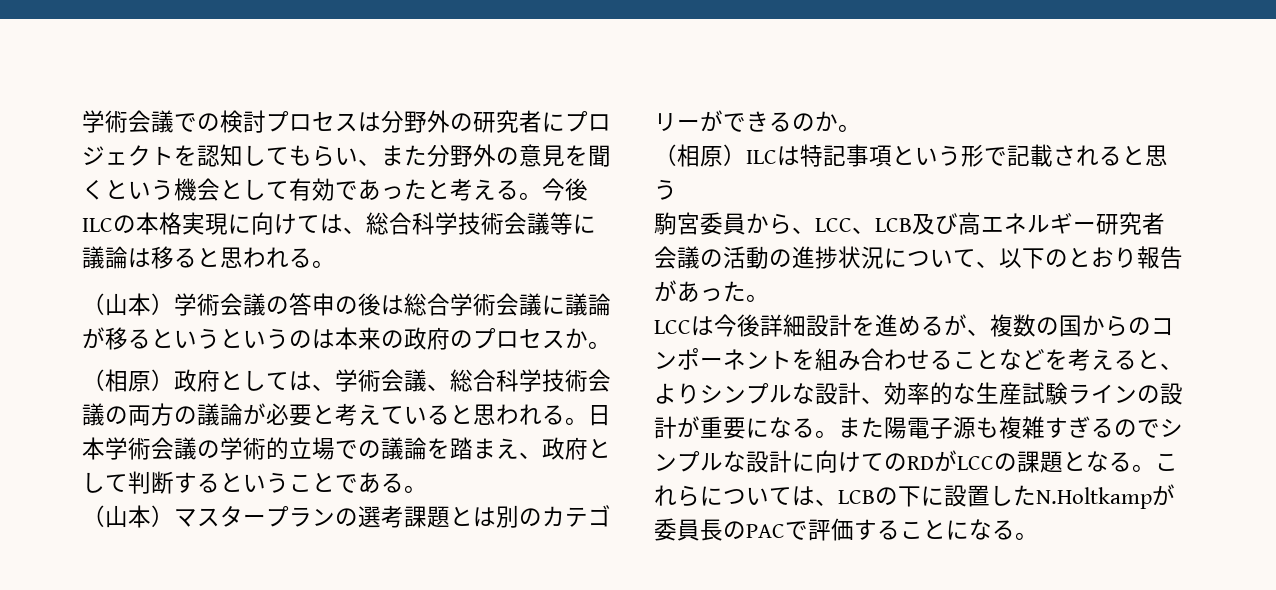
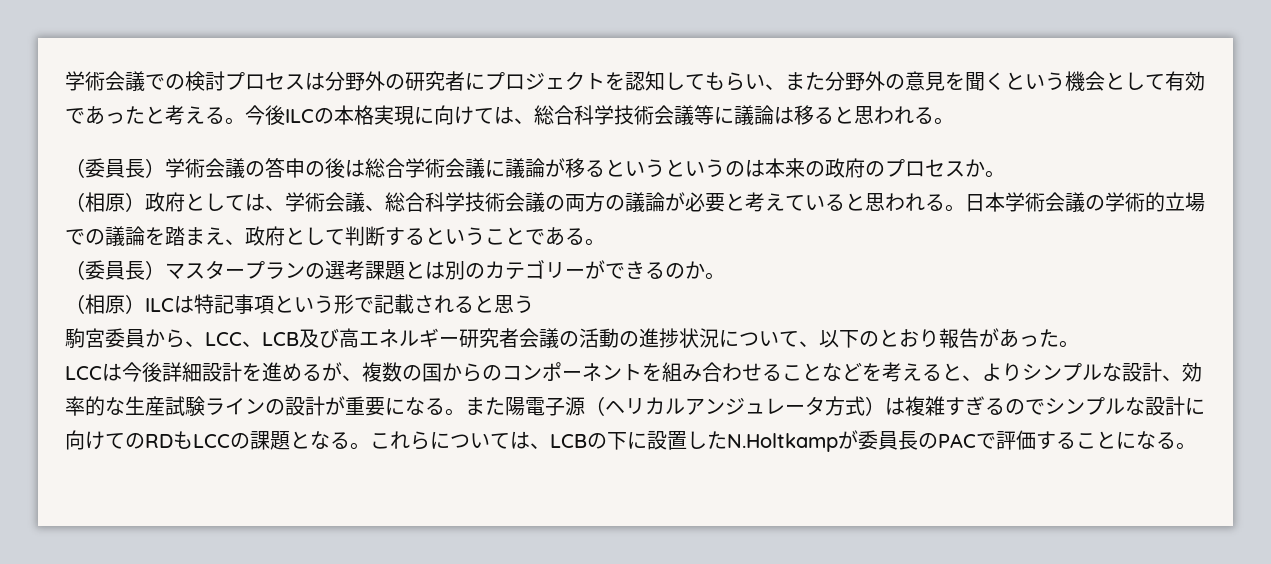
[105,293,151,316] 山本 -> [85,158,145,178] 委員長
[105,505,151,528] 山本 -> [85,260,145,280] 委員長
[976,417,999,438] も -> [585,396,905,416] （ヘリカルアンジュレータ方式）は
[934,450,957,472] が -> [173,431,193,449] も

